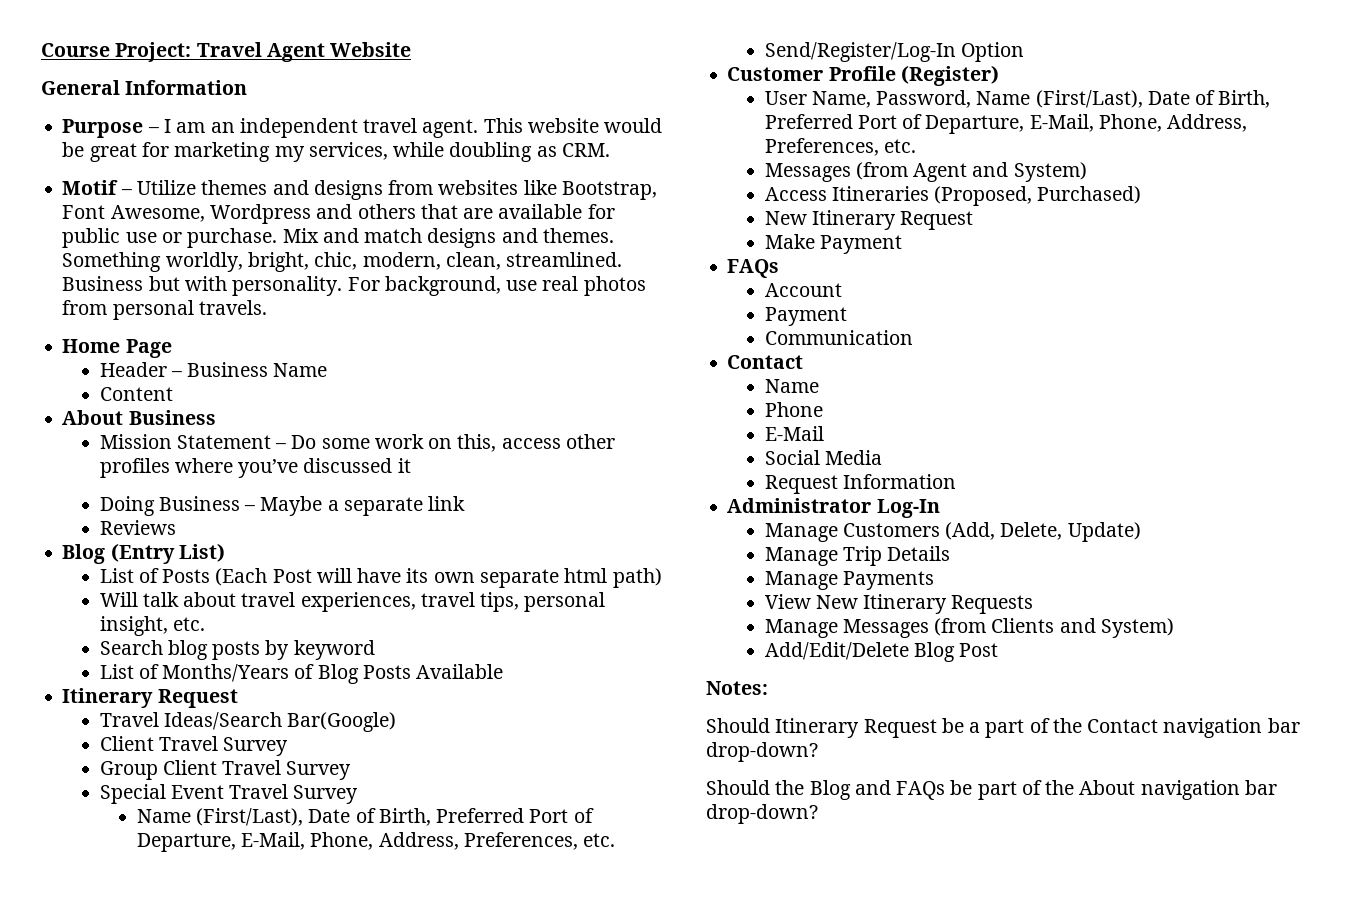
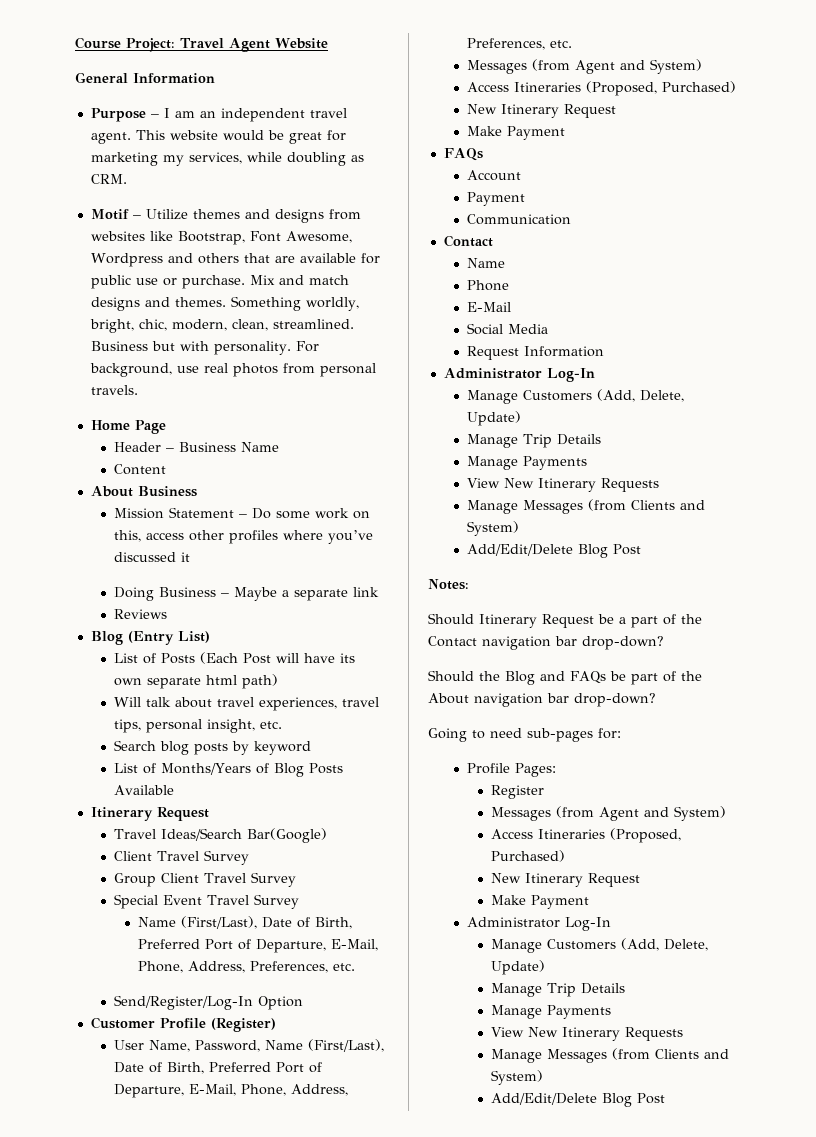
(818, 814) none -> [428,728,621,742] [467,763,557,777] [490,785,544,799] [490,806,726,821] [490,828,681,843] [490,850,565,862] [490,873,640,887] [490,895,589,909] [467,917,612,931] [490,938,708,953] [490,960,545,975] [490,983,625,997] [490,1005,611,1019] [490,1027,683,1041] [490,1048,729,1063] [490,1070,543,1085] [490,1093,665,1107] // Going to need sub-pages for: // Profile Pages: // Register // Messages (from Agent and System) // Access Itineraries (Proposed, Purchased) // New Itinerary Request // Make Payment // Administrator Log-In // Manage Customers (Add, Delete, Update) // Manage Trip Details // Manage Payments // View New Itinerary Requests // Manage Messages (from Clients and System) // Add/Edit/Delete Blog Post

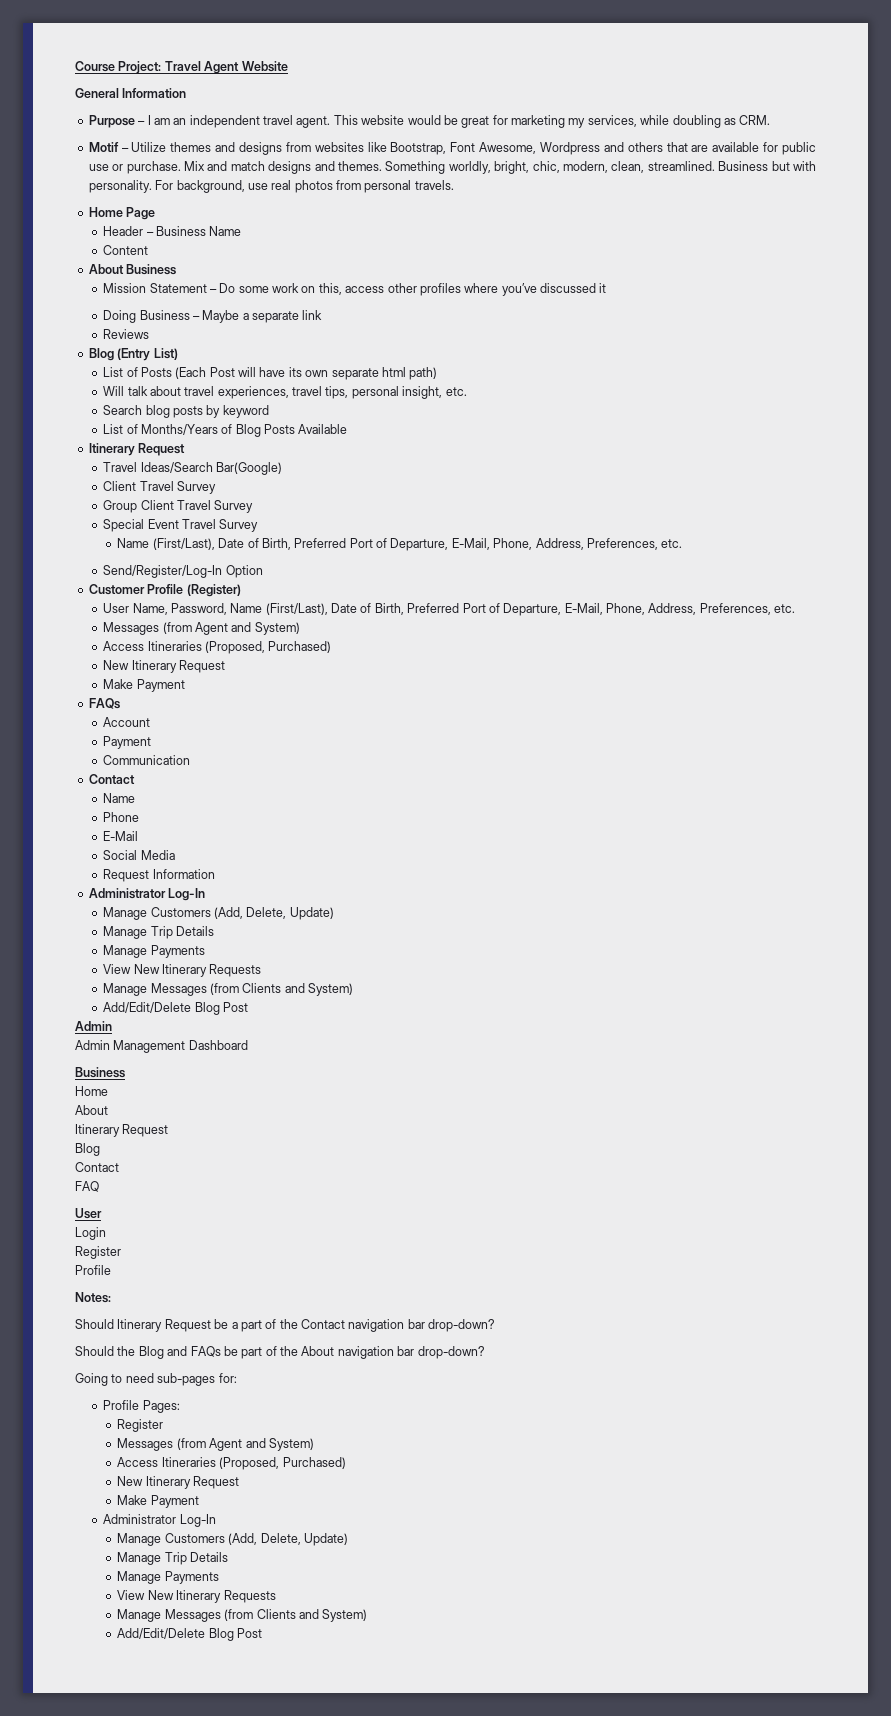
(642, 549) none -> [75,1021,112,1031] [75,1040,248,1053] [75,1067,125,1078] [75,1086,108,1096] [75,1105,108,1115] [75,1124,169,1137] [75,1143,100,1156] [75,1162,119,1172] [75,1181,99,1192] [75,1208,102,1219] [75,1227,106,1240] [75,1246,121,1259] [75,1265,111,1275] // Admin // Admin Management Dashboard // Business // Home // About // Itinerary Request // Blog // Contact // FAQ // User // Login // Register // Profile

